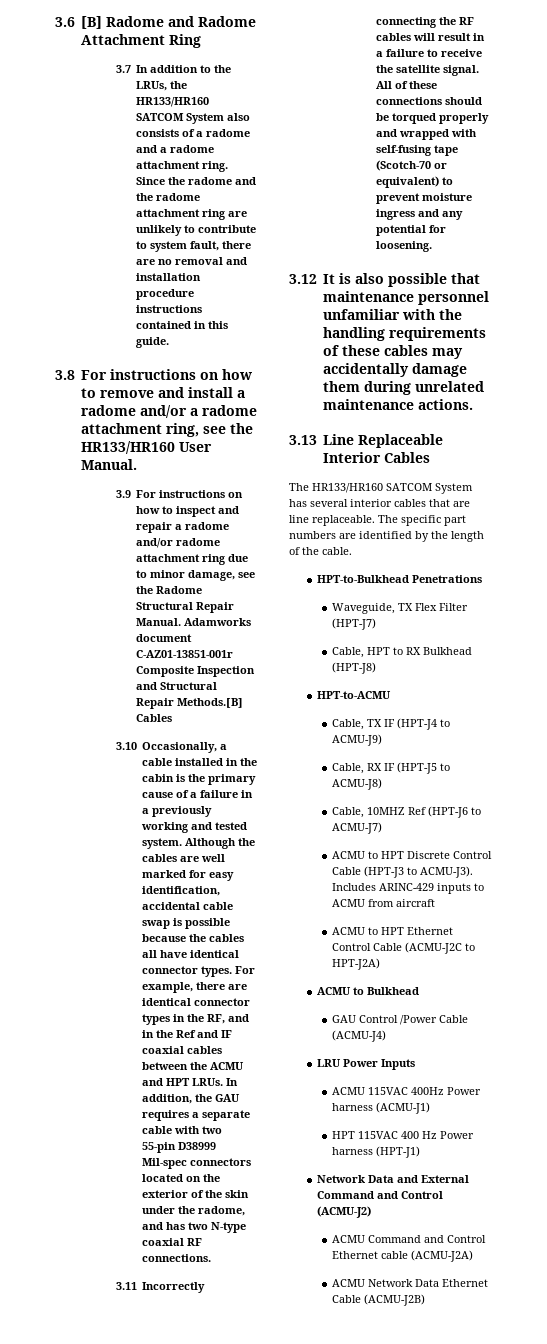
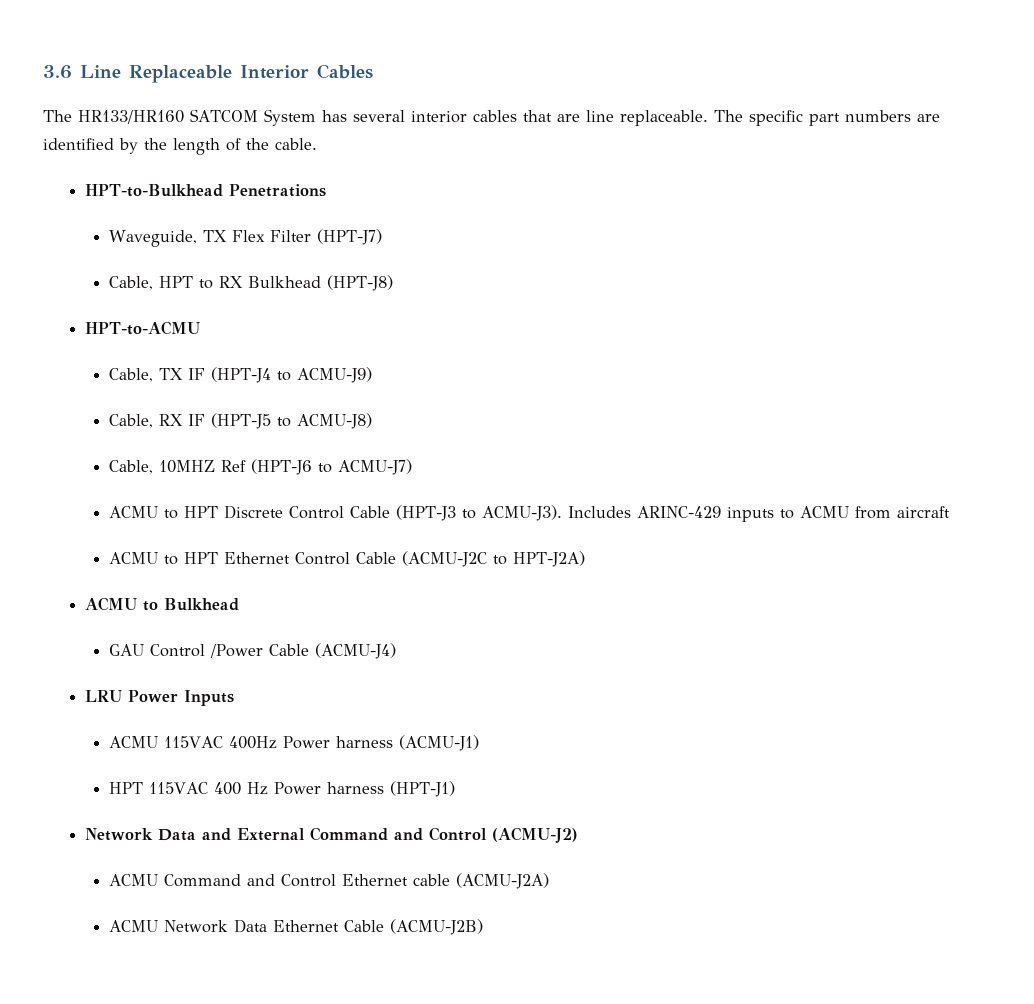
[80,16,256,29] [80,34,201,48] [115,65,232,73] [136,81,188,91] [136,97,210,107] [136,113,251,124] [136,129,251,137] [136,145,215,153] [136,161,229,172] [136,177,257,185] [136,193,201,201] [136,209,248,220] [136,225,257,236] [136,241,252,252] [136,257,248,265] [136,273,202,281] [136,289,195,300] [136,305,203,313] [136,321,229,329] [136,337,170,348] [55,369,252,380] [80,387,245,398] [80,405,257,418] [80,423,253,437] [80,441,212,454] [80,459,137,470] [115,490,244,498] [136,506,240,517] [136,522,230,533] [136,538,221,548] [136,554,249,565] [136,570,256,581] [136,586,203,594] [136,602,235,613] [136,618,252,626] [136,634,193,642] [136,650,234,658] [136,666,256,677] [136,682,218,690] [136,698,244,709] [136,714,173,722] [115,742,228,753] [142,758,258,766] [142,774,257,785] [142,790,254,798] [142,806,213,817] [141,822,248,833] [142,838,256,849] [142,854,226,862] [142,870,235,881] [142,886,221,896] [142,902,234,910] [142,918,231,929] [142,934,245,942] [142,950,240,958] [142,966,256,977] [142,982,248,993] [142,998,251,1006] [142,1014,250,1025] [142,1030,233,1038] [142,1046,223,1054] [142,1062,245,1070] [142,1078,239,1086] [142,1094,241,1104] [142,1110,251,1121] [142,1126,223,1134] [142,1142,217,1153] [142,1158,252,1169] [142,1174,221,1182] [142,1190,250,1198] [142,1206,246,1216] [142,1222,247,1233] [142,1238,203,1246] [142,1254,212,1262] [115,1282,206,1293] [376,17,475,28] [376,33,486,41] [376,49,483,57] [376,65,480,76] [376,81,438,89] [376,97,483,105] [376,113,490,124] [376,129,478,140] [376,145,459,156] [376,160,448,171] [376,176,454,188] [376,193,473,204] [376,209,464,220] [376,225,447,236] [376,241,433,252] [289,273,480,287] [322,291,489,305] [322,309,462,320] [322,327,486,341] [322,345,463,359] [322,363,467,377] [322,381,484,395] [322,399,473,410] [289,435,317,445] [B] Radome and Radome Attachment Ring // 3.7 In addition to the LRUs, the HR133/HR160 SATCOM System also consists of a radome and a radome attachment ring. Since the radome and the radome attachment ring are unlikely to contribute to system fault, there are no removal and installation procedure instructions contained in this guide. // 3.8 For instructions on how to remove and install a radome and/or a radome attachment ring, see the HR133/HR160 User Manual. // 3.9 For instructions on how to inspect and repair a radome and/or radome attachment ring due to minor damage, see the Radome Structural Repair Manual. Adamworks document C-AZ01-13851-001r Composite Inspection and Structural Repair Methods.[B] Cables // 3.10 Occasionally, a cable installed in the cabin is the primary cause of a failure in a previously working and tested system. Although the cables are well marked for easy identification, accidental cable swap is possible because the cables all have identical connector types. For example, there are identical connector types in the RF, and in the Ref and IF coaxial cables between the ACMU and HPT LRUs. In addition, the GAU requires a separate cable with two 55-pin D38999 Mil-spec connectors located on the exterior of the skin under the radome, and has two N-type coaxial RF connections. // 3.11 Incorrectly connecting the RF cables will result in a failure to receive the satellite signal. All of these connections should be torqued properly and wrapped with self-fusing tape (Scotch-70 or equivalent) to prevent moisture ingress and any potential for loosening. // 3.12 It is also possible that maintenance personnel unfamiliar with the handling requirements of these cables may accidentally damage them during unrelated maintenance actions. // 3.13 -> (72, 72) none

